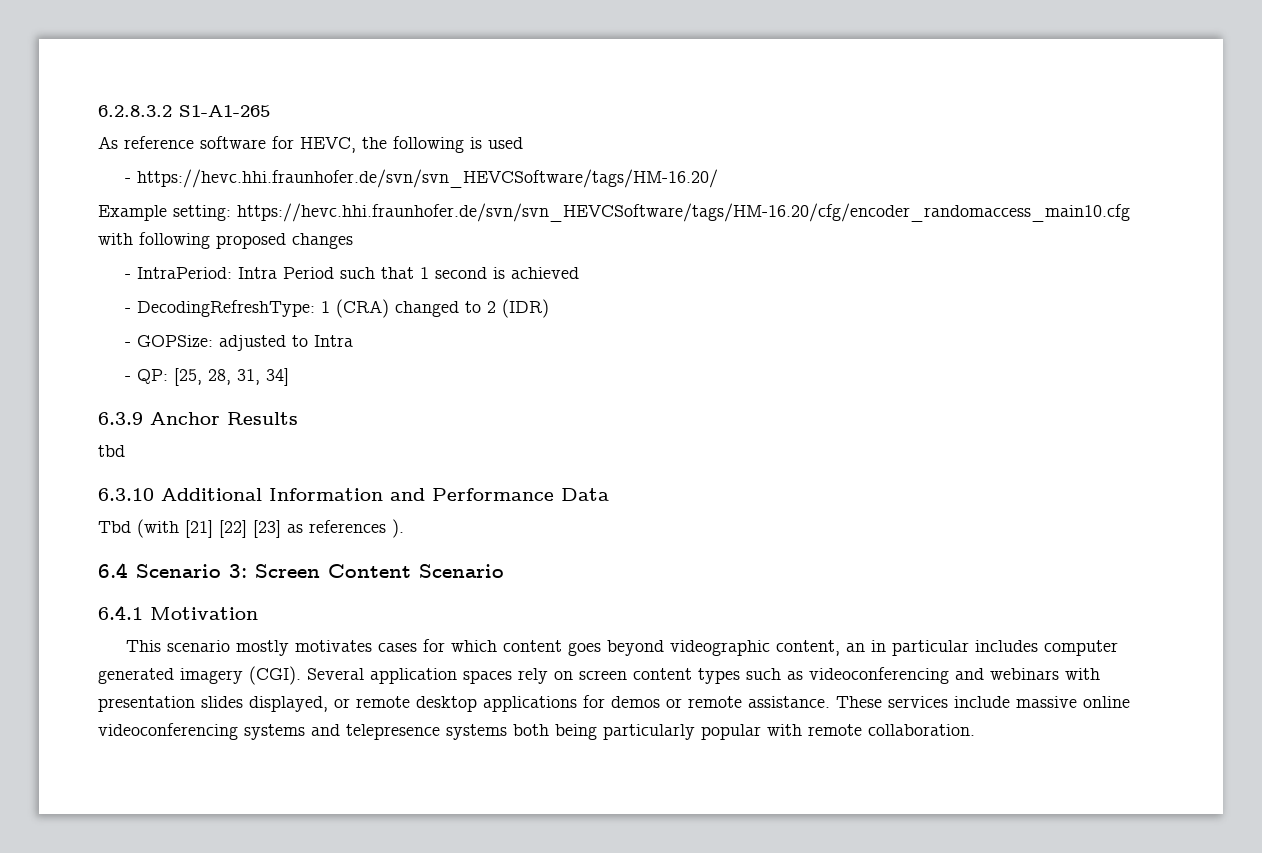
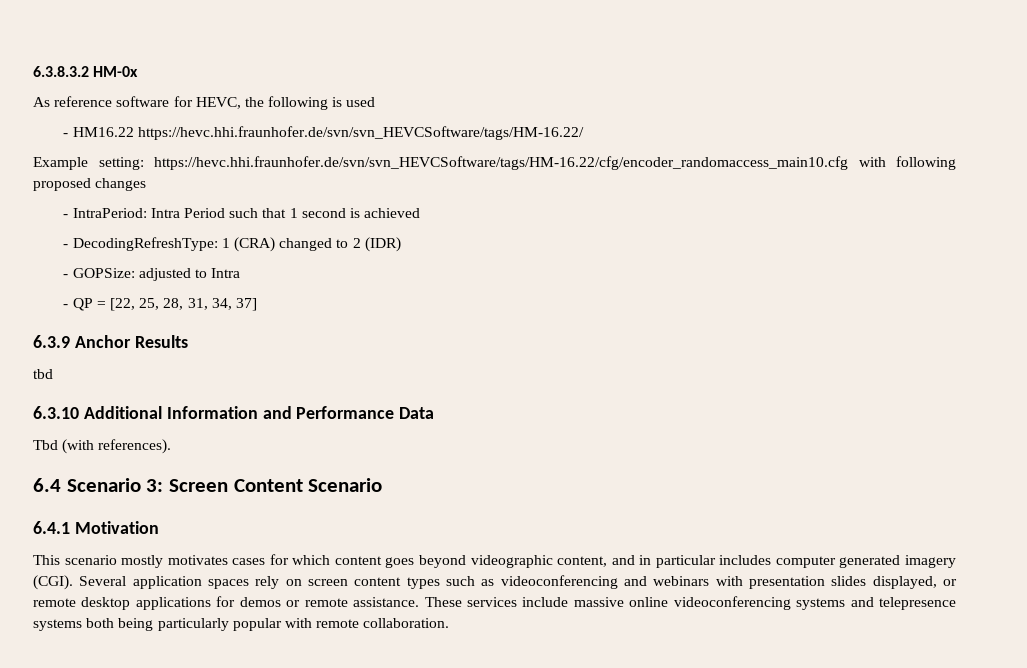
[98,105,270,117] 6.2.8.3.2 S1-A1-265 -> [33,66,139,77] 6.3.8.3.2 HM-0x
[136,169,718,188] https://hevc.hhi.fraunhofer.de/svn/svn_HEVCSoftware/tags/HM-16.20/ -> [72,126,584,140] HM16.22 https://hevc.hhi.fraunhofer.de/svn/svn_HEVCSoftware/tags/HM-16.22/
[237,203,1130,222] https://hevc.hhi.fraunhofer.de/svn/svn_HEVCSoftware/tags/HM-16.20/cfg/encoder_randomaccess_main10.cfg -> [154,156,848,170] https://hevc.hhi.fraunhofer.de/svn/svn_HEVCSoftware/tags/HM-16.22/cfg/encoder_randomaccess_main10.cfg
[136,368,289,386] QP: [25, 28, 31, 34] -> [72,298,257,311] QP = [22, 25, 28, 31, 34, 37]
[185,519,404,538] [21] [22] [23] as references ). -> [98,439,172,454] references).
[846,643,866,652] an -> [611,555,635,565] and

